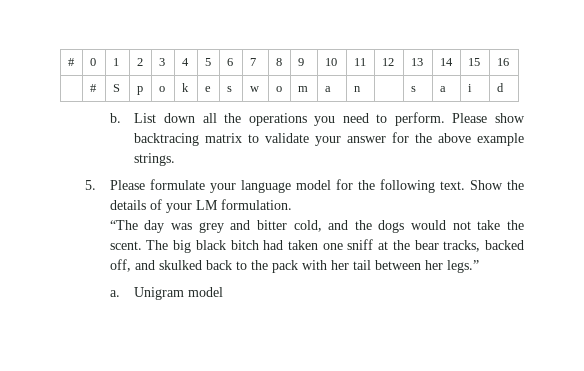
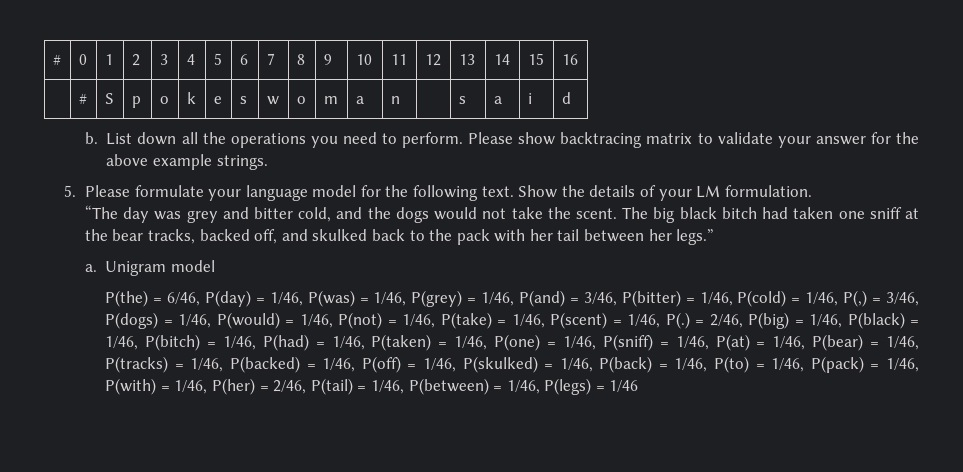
(224, 292) none -> [105,290,919,307] [105,312,919,329] [105,334,919,351] [105,356,919,373] [105,378,639,395] // P(the) = 6/46, P(day) = 1/46, P(was) = 1/46, P(grey) = 1/46, P(and) = 3/46, P(bitter) = 1/46, P(cold) = 1/46, P(,) = 3/46, P(dogs) = 1/46, P(would) = 1/46, P(not) = 1/46, P(take) = 1/46, P(scent) = 1/46, P(.) = 2/46, P(big) = 1/46, P(black) = 1/46, P(bitch) = 1/46, P(had) = 1/46, P(taken) = 1/46, P(one) = 1/46, P(sniff) = 1/46, P(at) = 1/46, P(bear) = 1/46, P(tracks) = 1/46, P(backed) = 1/46, P(off) = 1/46, P(skulked) = 1/46, P(back) = 1/46, P(to) = 1/46, P(pack) = 1/46, P(with) = 1/46, P(her) = 2/46, P(tail) = 1/46, P(between) = 1/46, P(legs) = 1/46

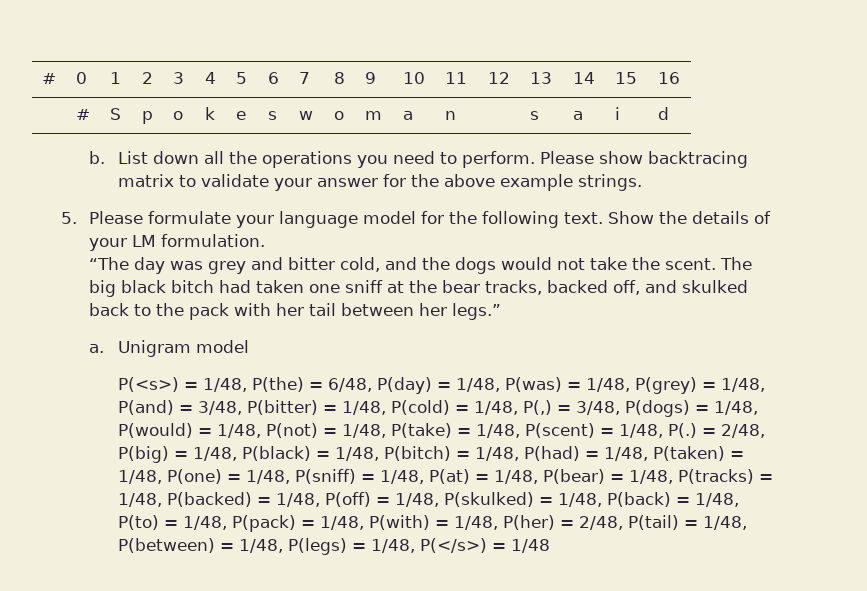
(215, 266) none -> [117,377,247,392] P(<s>) = 1/48,
[167,292,201,306] 6/46, -> [327,378,372,392] 6/48,
[269,292,303,306] 1/46, -> [455,378,500,392] 1/48,
[373,292,407,306] 1/46, -> [585,378,630,392] 1/48,
[481,292,515,306] 1/46, -> [720,378,765,392] 1/48,
[583,292,617,306] 3/46, -> [197,401,242,415] 3/48,
[699,292,733,306] 1/46, -> [341,401,386,415] 1/48,
[805,292,839,306] 1/46, -> [473,401,518,415] 1/48,
[885,292,919,306] 3/46, -> [575,401,620,415] 3/48,
[178,314,212,328] 1/46, -> [713,401,758,415] 1/48,
[299,314,333,328] 1/46, -> [216,424,261,438] 1/48,
[402,314,436,328] 1/46, -> [341,424,386,438] 1/48,
[511,314,545,328] 1/46, -> [475,424,520,438] 1/48,
[627,314,661,328] 1/46, -> [618,424,663,438] 1/48,
[709,314,743,328] 2/46, -> [720,424,765,438] 2/48,
[809,314,843,328] 1/46, -> [192,447,237,461] 1/48,
[105,336,139,350] 1/46, -> [334,447,379,461] 1/48,
[222,336,256,350] 1/46, -> [474,447,519,461] 1/48,
[331,336,365,350] 1/46, -> [603,447,648,461] 1/48,
[454,336,488,350] 1/46, -> [117,470,162,484] 1/48,
[562,336,596,350] 1/46, -> [245,470,290,484] 1/48,
[675,336,709,350] 1/46, -> [379,470,424,484] 1/48,
[772,336,806,350] 1/46, -> [493,470,538,484] 1/48,
[885,336,919,350] 1/46, -> [628,470,673,484] 1/48,
[190,358,224,372] 1/46, -> [117,493,162,507] 1/48,
[322,358,356,372] 1/46, -> [275,493,320,507] 1/48,
[422,358,456,372] 1/46, -> [394,493,439,507] 1/48,
[559,358,593,372] 1/46, -> [557,493,602,507] 1/48,
[674,358,708,372] 1/46, -> [694,493,739,507] 1/48,
[771,358,805,372] 1/46, -> [182,516,227,530] 1/48,
[885,358,919,372] 1/46, -> [319,516,364,530] 1/48,
[174,380,208,394] 1/46, -> [453,516,498,530] 1/48,
[273,380,307,394] 2/46, -> [578,516,623,530] 2/48,
[370,380,404,394] 1/46, -> [702,516,747,530] 1/48,
[506,380,540,394] 1/46, -> [238,539,283,553] 1/48,
[609,380,639,392] 1/46 -> [370,538,550,553] 1/48, P(</s>) = 1/48

